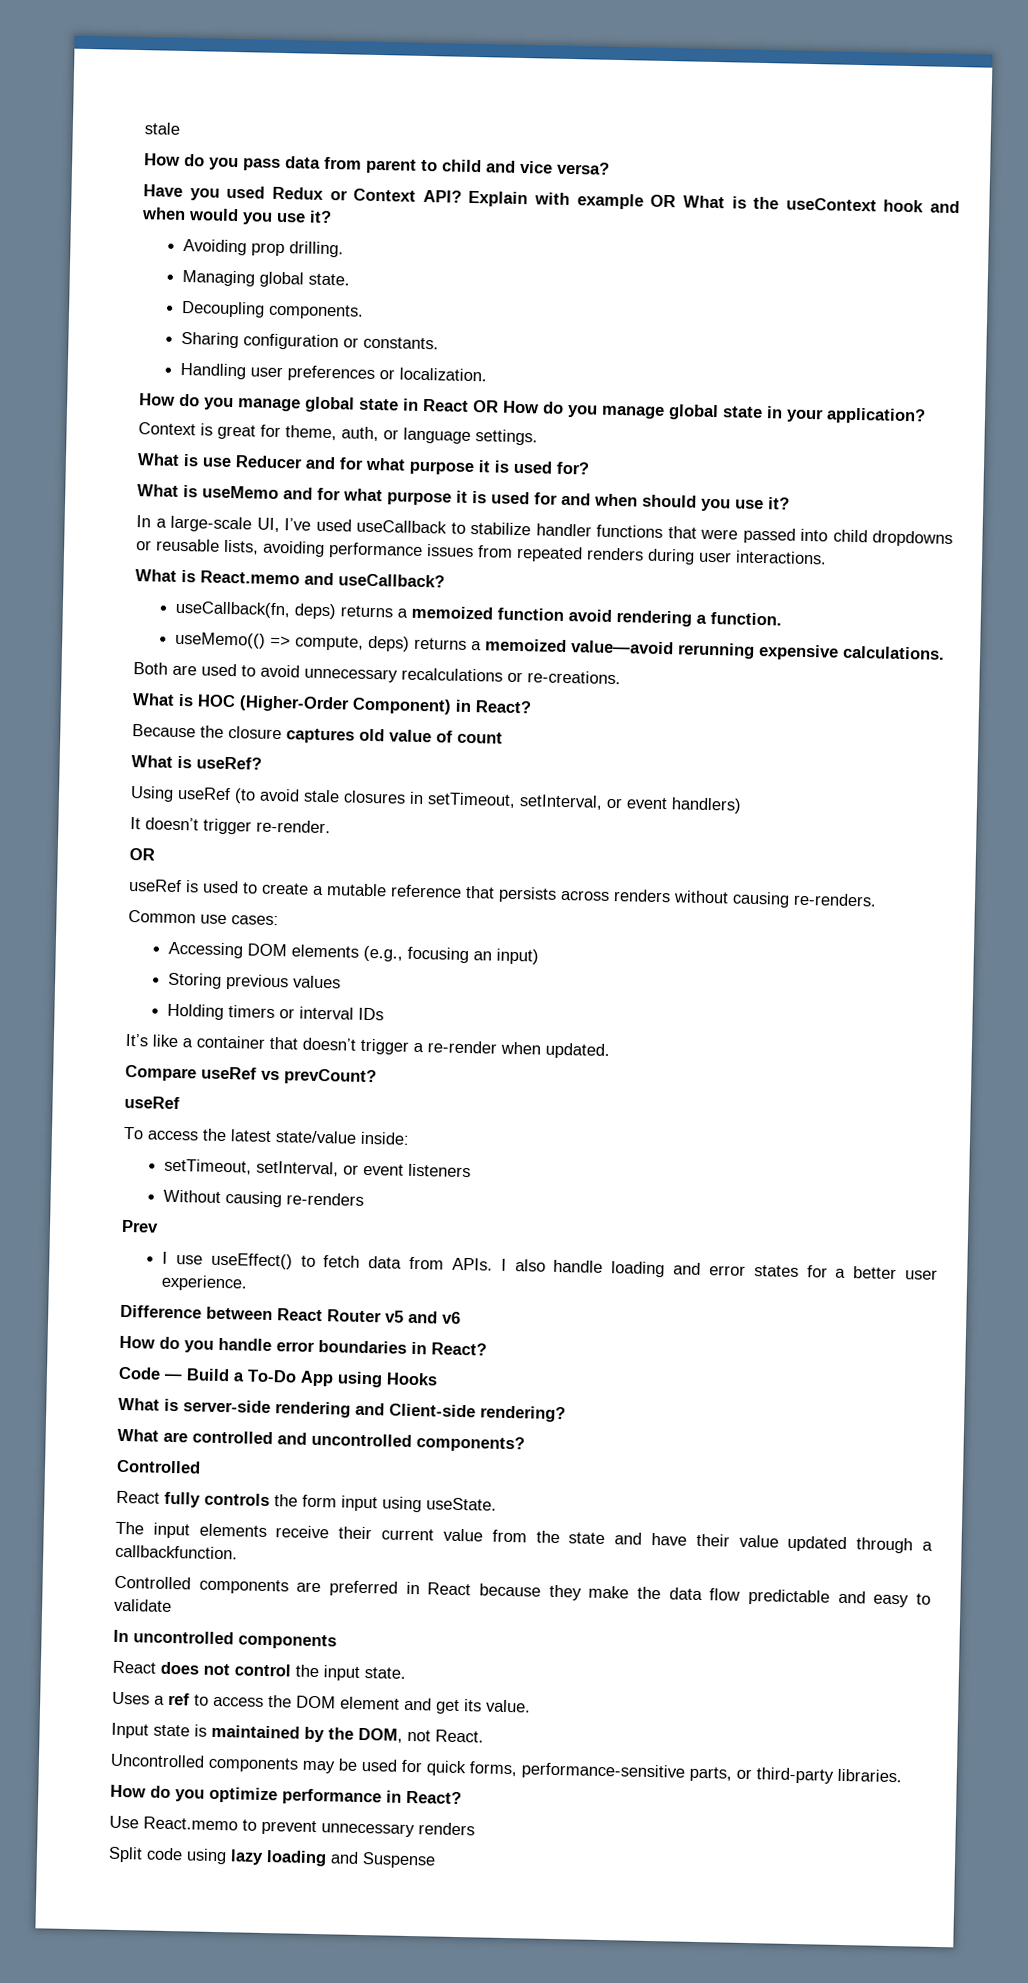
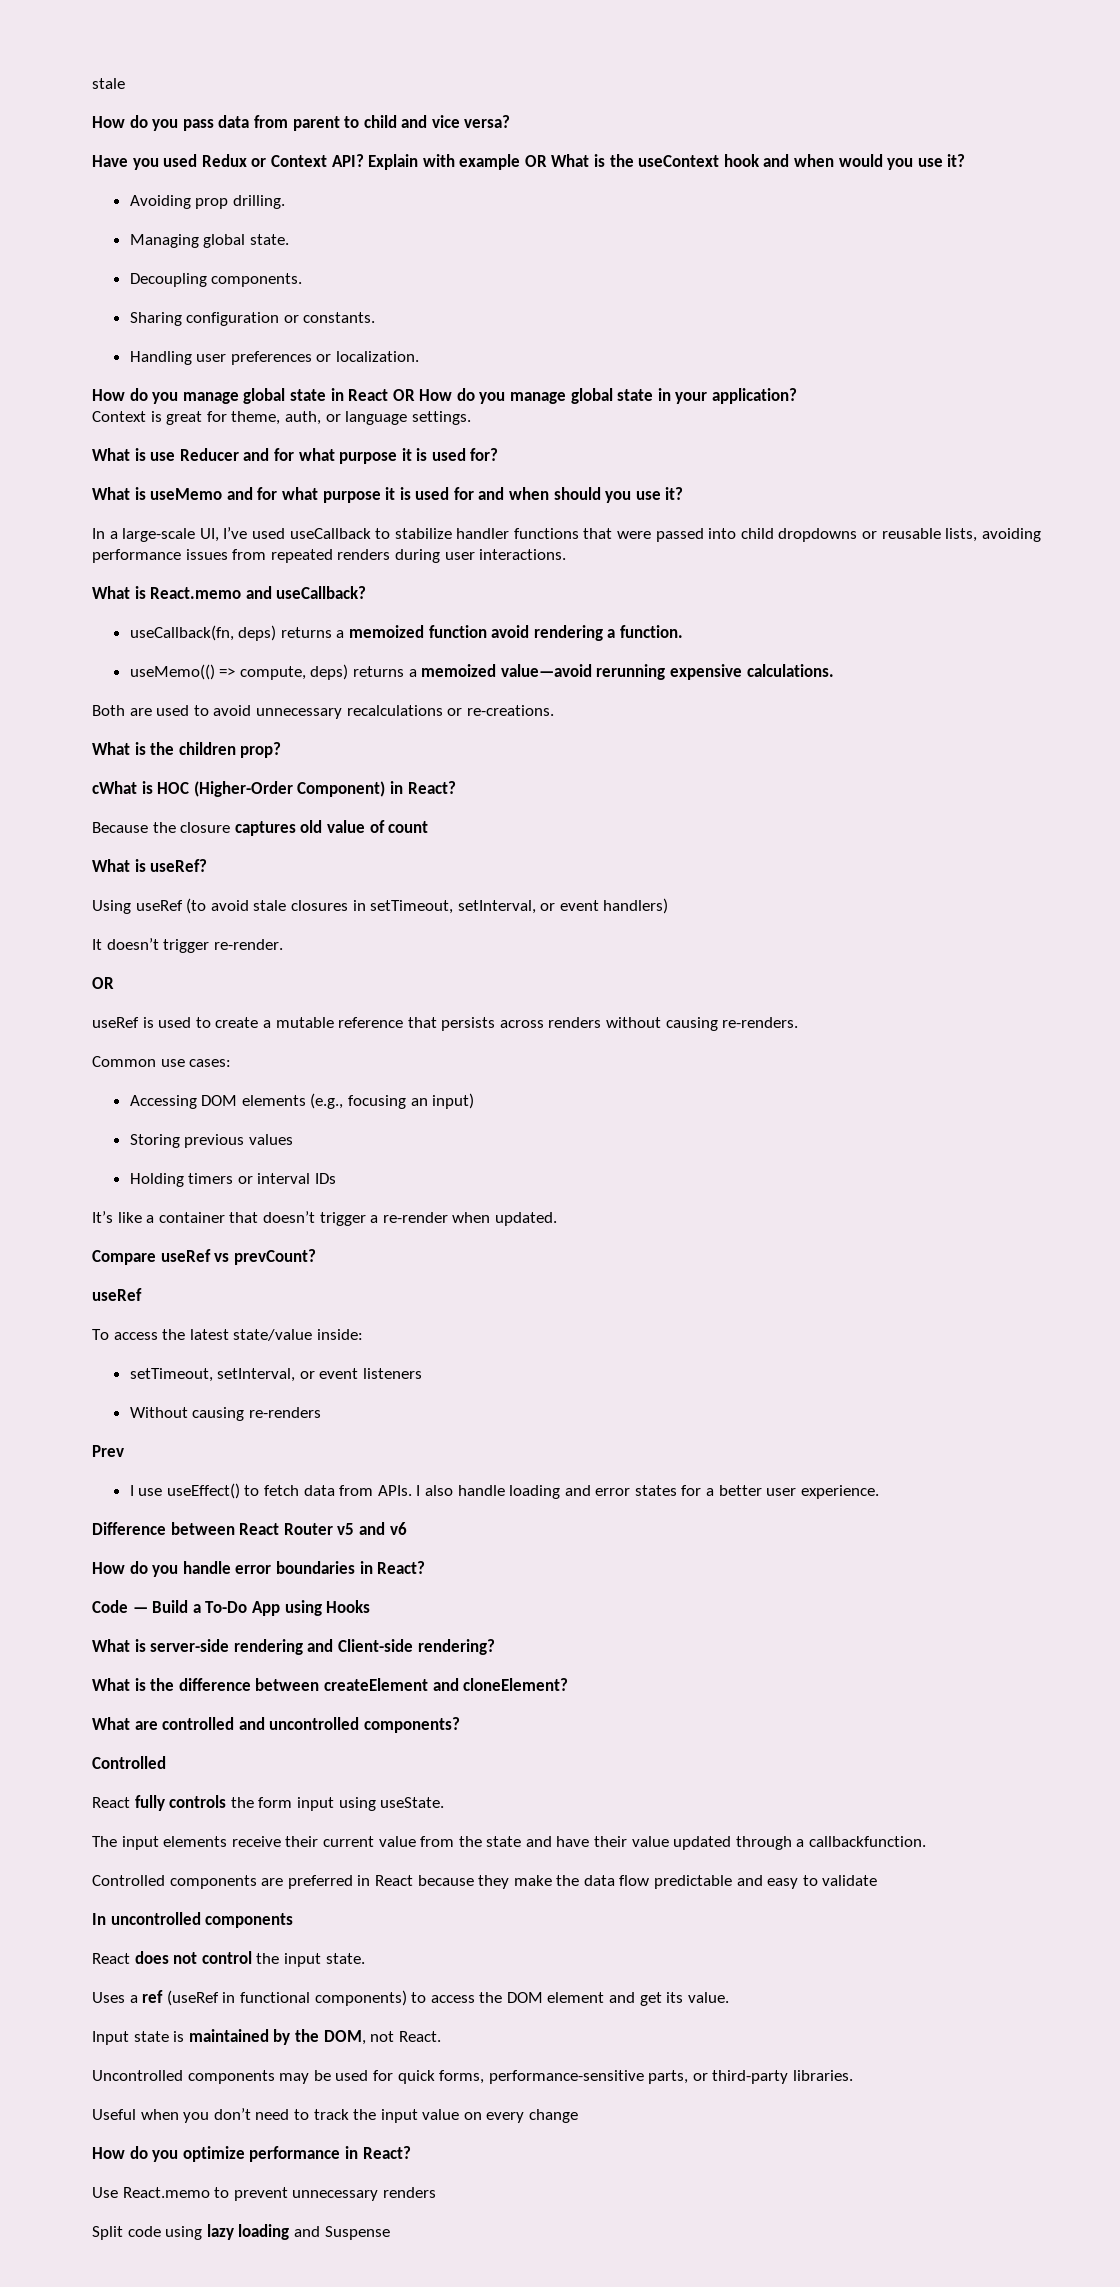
(194, 700) none -> [150,742,282,758] [92,781,153,794] the children prop? // cWhat is
(566, 1414) none -> [92,1678,569,1691] // What is the difference between createElement and cloneElement?
(190, 1699) none -> [166,1990,407,2006] (useRef in functional components)
(902, 1775) none -> [92,2108,579,2123] // Useful when you don’t need to track the input value on every change

